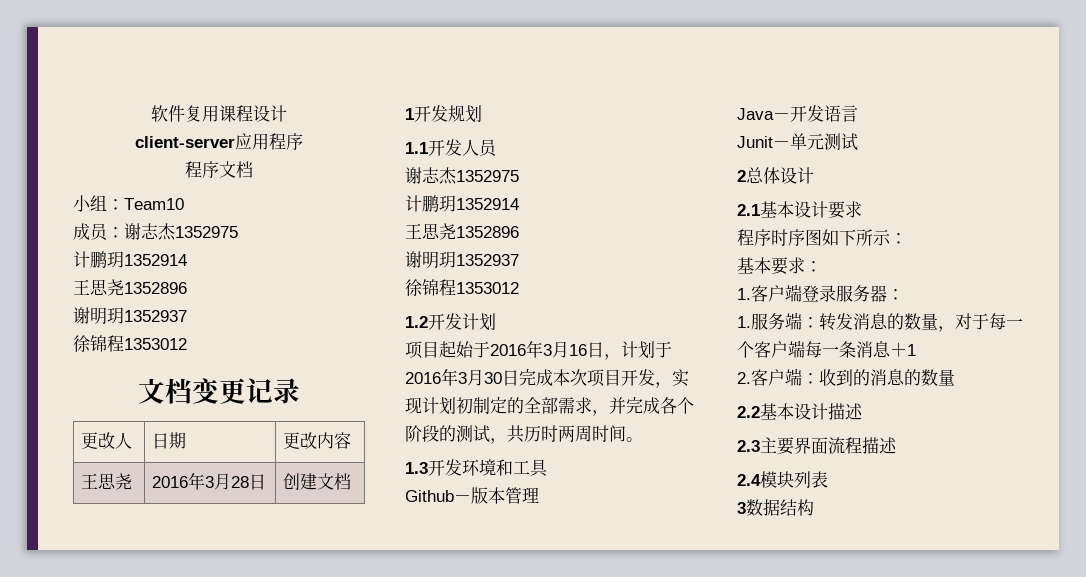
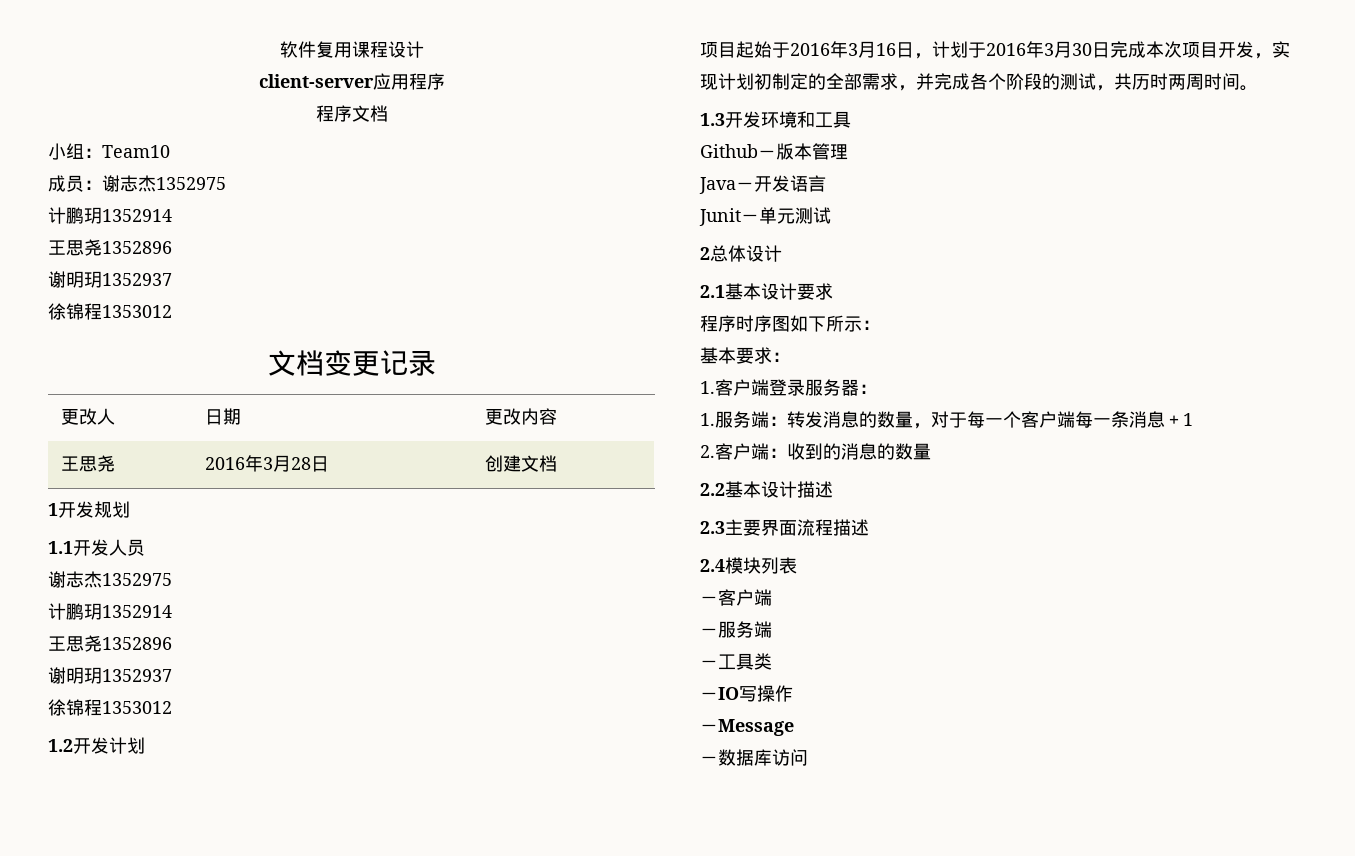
[737,499,814,516] 3数据结构 -> [700,589,772,606] [700,621,772,638] [700,653,772,670] [700,685,793,702] [700,719,794,736] [700,749,808,766] －客户端 // －服务端 // －工具类 // －IO写操作 // －Message // －数据库访问

